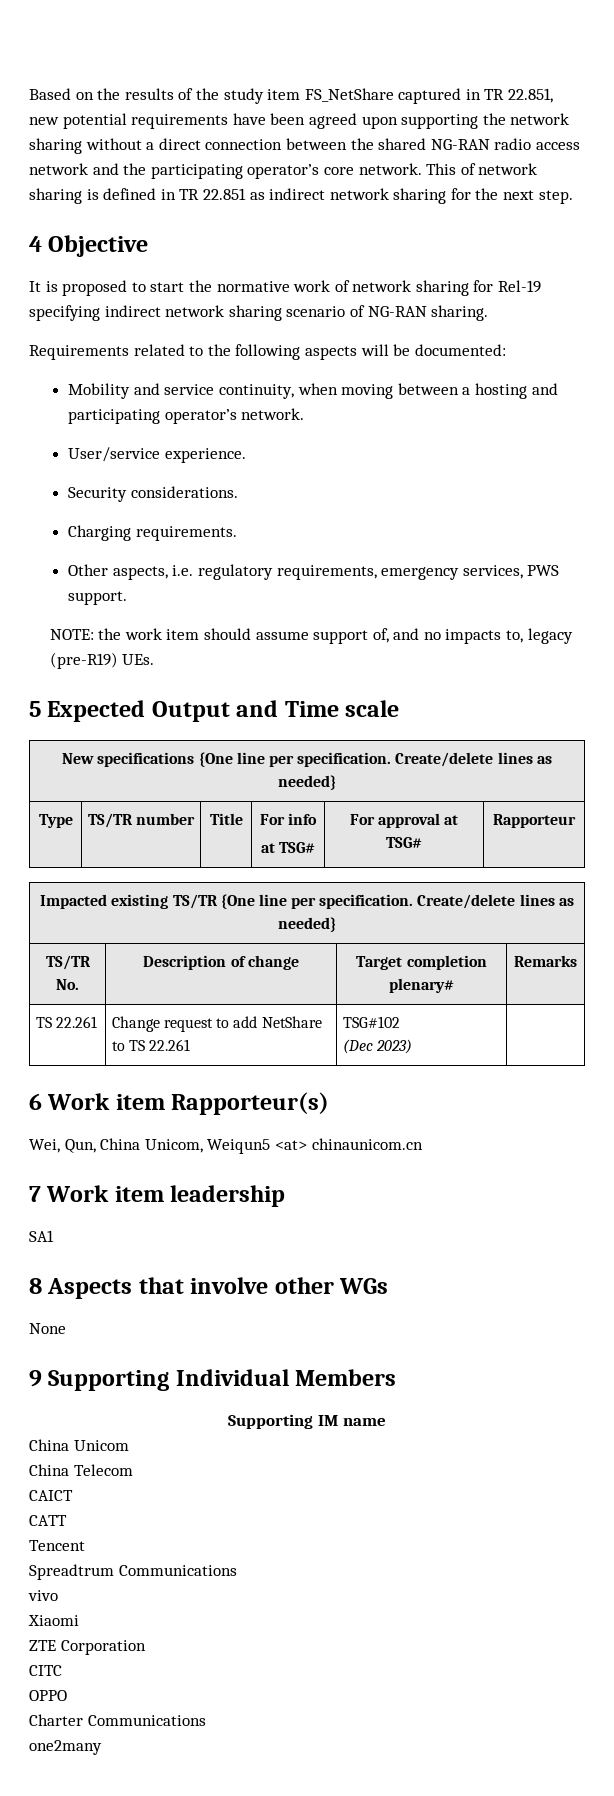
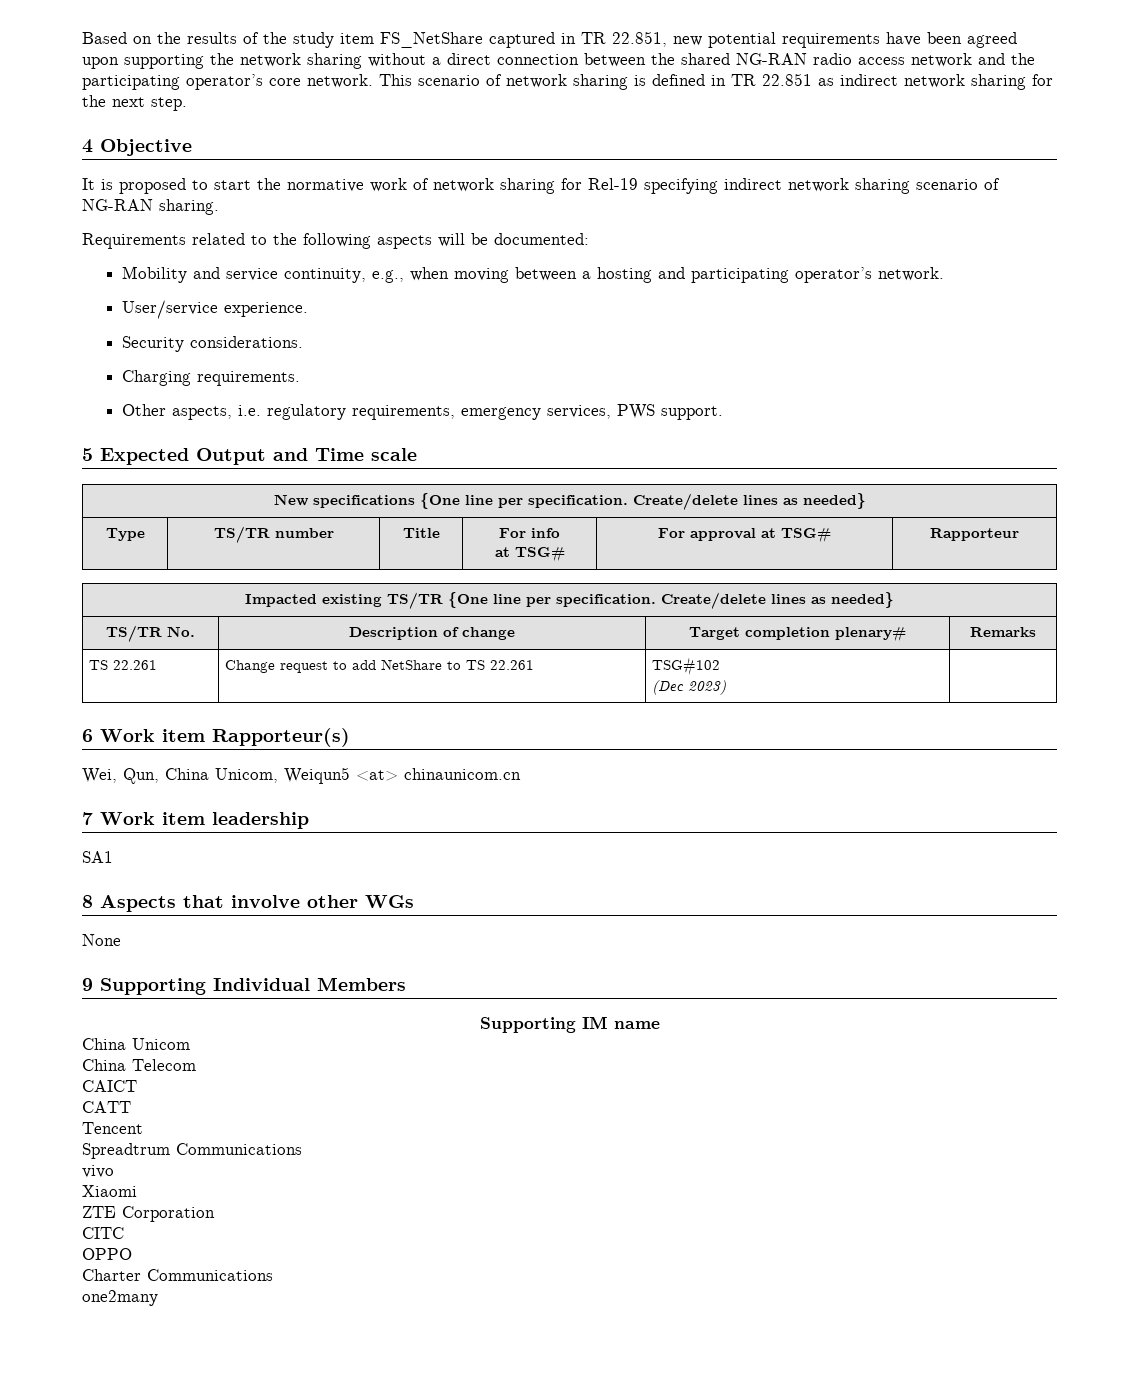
(457, 169) none -> [418,75,480,86] scenario
(295, 391) none -> [371,270,404,283] e.g.,
[49,628,573,644] [49,652,155,669] // NOTE: the work item should assume support of, and no impacts to, legacy (pre-R19) UEs. -> (723, 413) none

